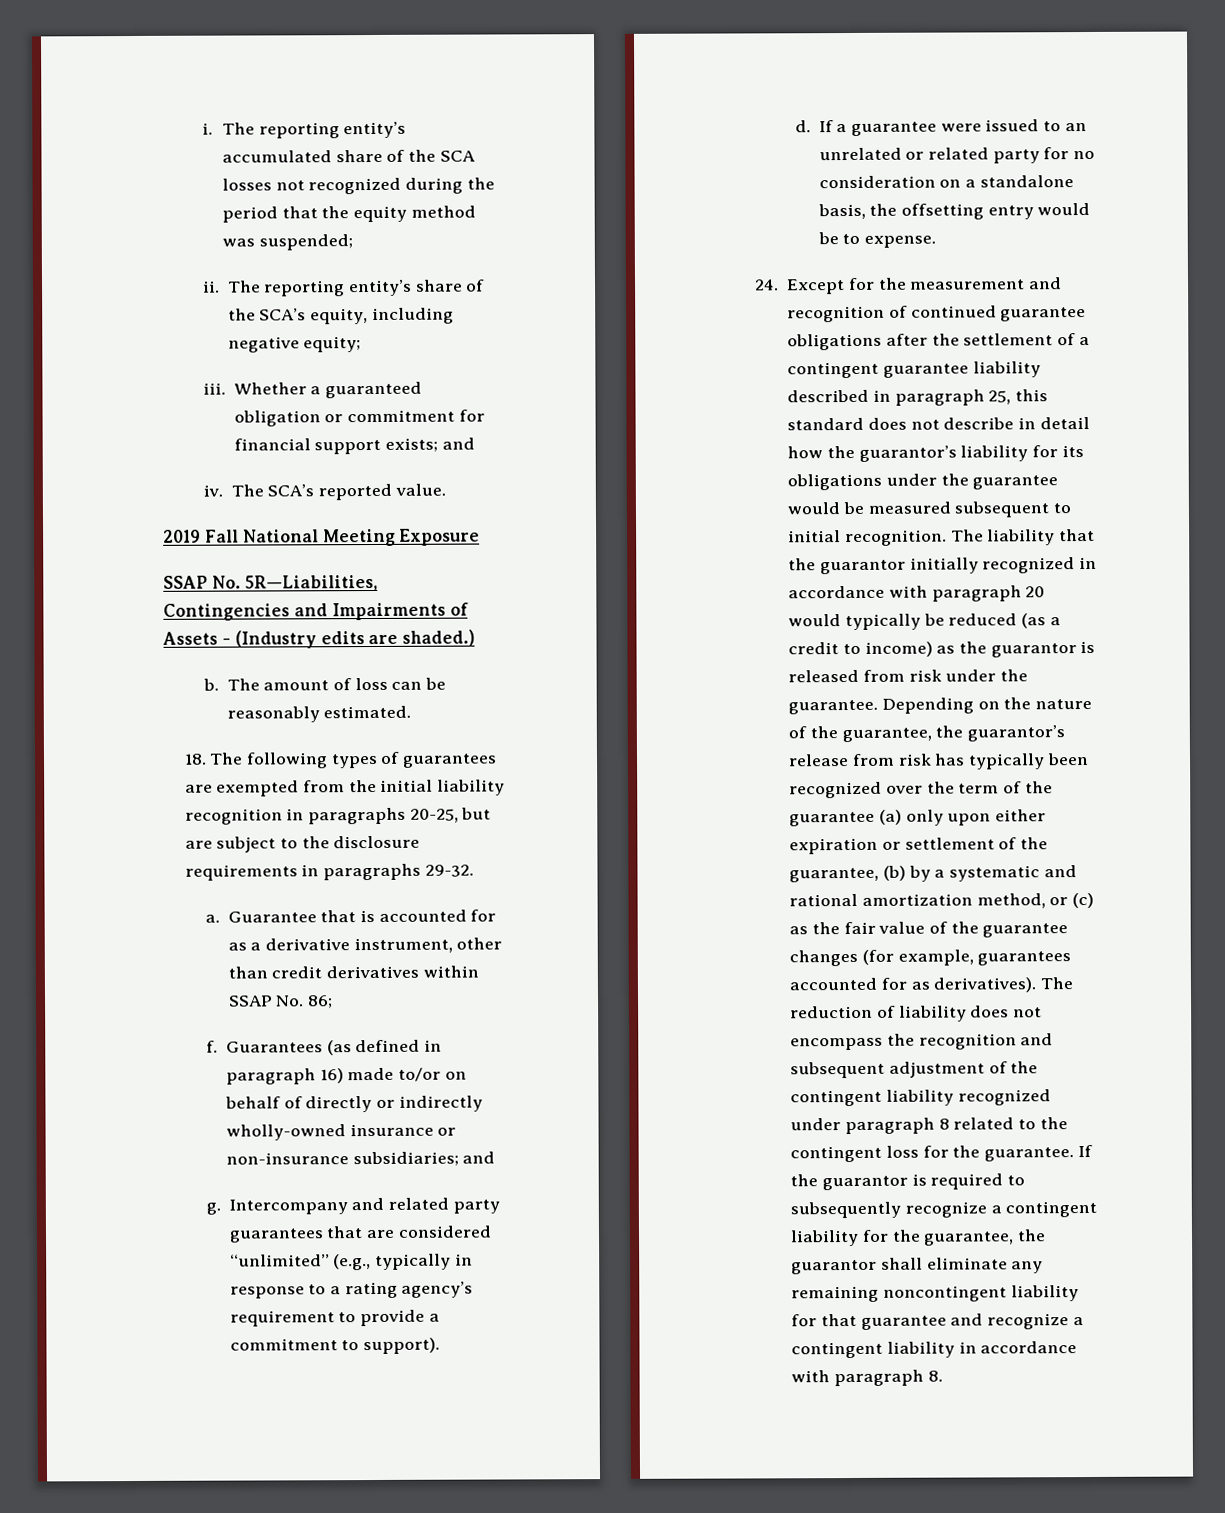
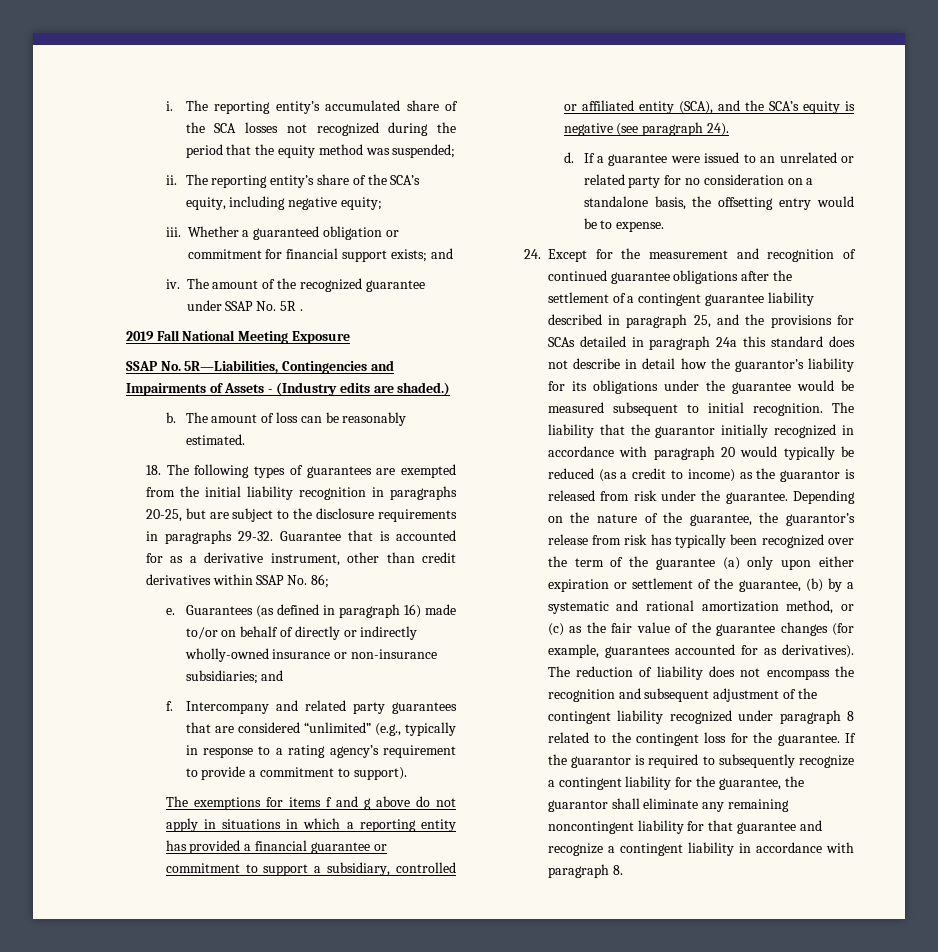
[267,483,446,501] SCA’s reported value. -> [212,278,425,292] [186,300,303,311] amount of the recognized guarantee under SSAP No. 5R .
[204,914,220,923] // a. -> (273, 536) none
[205,1040,218,1053] f. -> [165,608,175,615] e.
[205,1202,221,1215] g. -> [165,701,173,711] f.
(440, 1346) none -> [165,796,456,810] [165,818,456,832] [165,840,387,854] [165,862,456,876] [563,100,855,114] [563,122,730,136] // The exemptions for items f and g above do not apply in situations in which a reporting entity has provided a financial guarantee or commitment to support a subsidiary, controlled or affiliated entity (SCA), and the SCA’s equity is negative (see paragraph 24).
(1012, 397) none -> [717,314,854,328] [547,336,738,350] and the provisions for SCAs detailed in paragraph 24a

